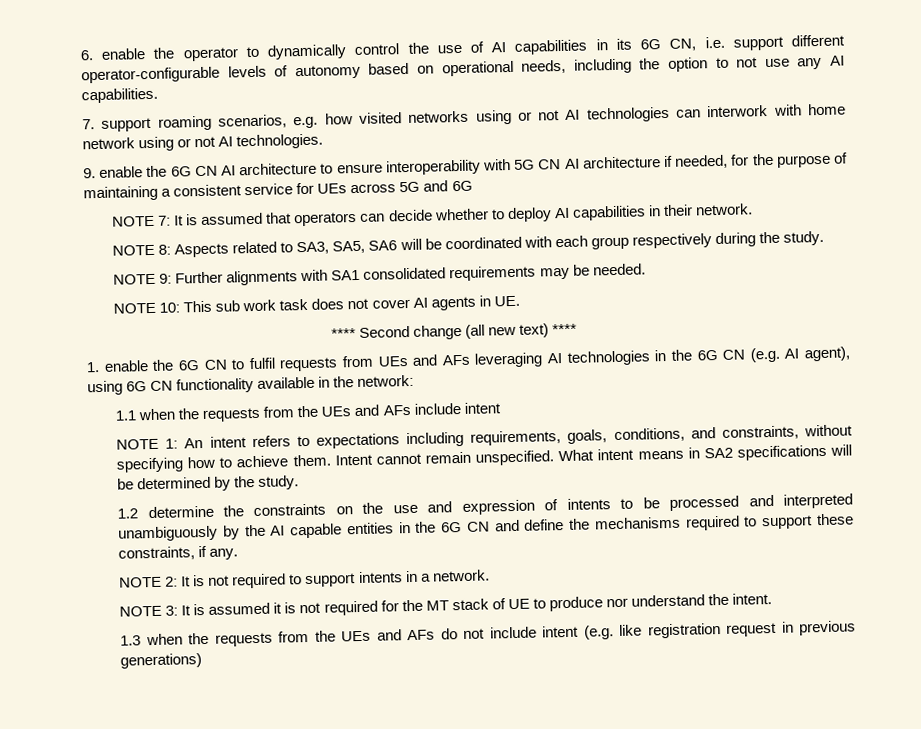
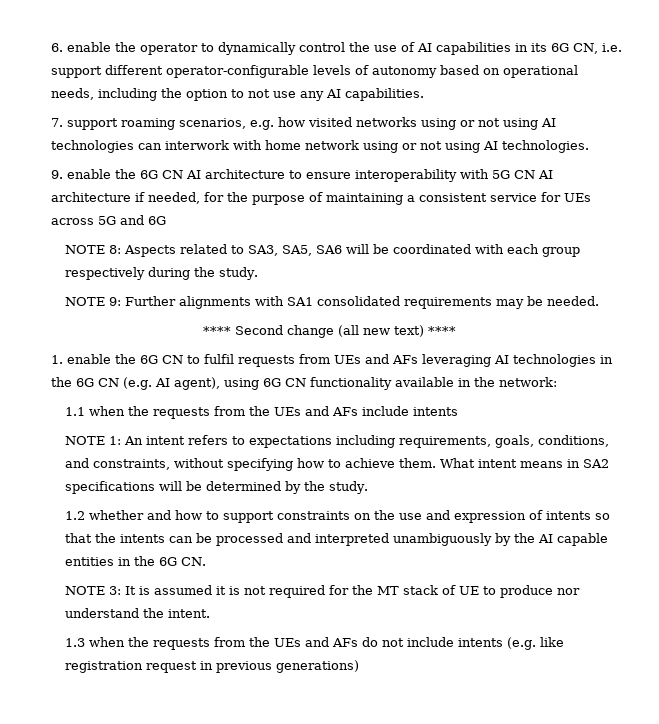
(561, 115) none -> [502,118,538,130] using
(217, 142) none -> [444,141,480,153] using
[112,203,753,227] // NOTE 7: It is assumed that operators can decide whether to deploy AI capabilities in their network. -> (166, 220) none
[113,295,520,314] // NOTE 10: This sub work task does not cover AI agents in UE. -> (600, 301) none
[463,402,501,414] intent -> [413,407,459,416] intents
[334,450,555,466] Intent cannot remain unspecified. -> (437, 463) none
[147,505,245,519] determine the -> [89,510,275,523] whether and how to support
[620,498,634,509] to -> [595,513,611,520] [65,533,194,543] so that the intents can
[466,513,855,532] [118,545,239,561] [119,569,490,589] CN and define the mechanisms required to support these constraints, if any. // NOTE 2: It is not required to support intents in a network. -> [181,557,207,566] CN.
[542,625,580,638] intent -> [458,638,504,647] intents

